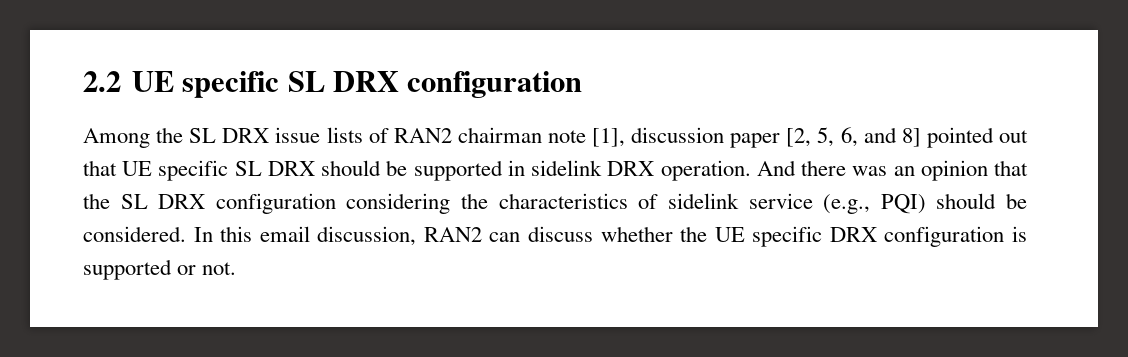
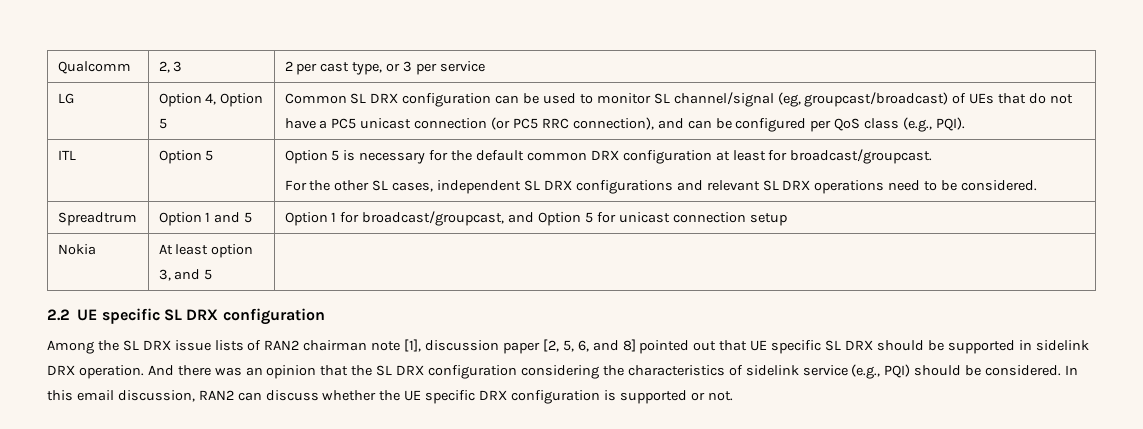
(83, 81) none -> [57,61,131,74] [158,61,183,73] [284,61,485,75] [57,93,74,104] [158,93,264,107] [158,118,167,129] [284,92,1074,107] [284,117,966,132] [57,150,76,160] [158,150,214,164] [284,149,933,164] [284,180,1038,194] [57,212,137,226] [158,212,253,226] [284,211,787,226] [57,244,96,255] [158,244,254,258] [158,269,213,281] Qualcomm | 2, 3 | 2 per cast type, or 3 per service // LG | Option 4, Option 5 | Common SL DRX configuration can be used to monitor SL channel/signal (eg, groupcast/broadcast) of UEs that do not have a PC5 unicast connection (or PC5 RRC connection), and can be configured per QoS class (e.g., PQI). // ITL | Option 5 | Option 5 is necessary for the default common DRX configuration at least for broadcast/groupcast. // For the other SL cases, independent SL DRX configurations and relevant SL DRX operations need to be considered. // Spreadtrum | Option 1 and 5 | Option 1 for broadcast/groupcast, and Option 5 for unicast connection setup // Nokia | At least option 3, and 5 | //

